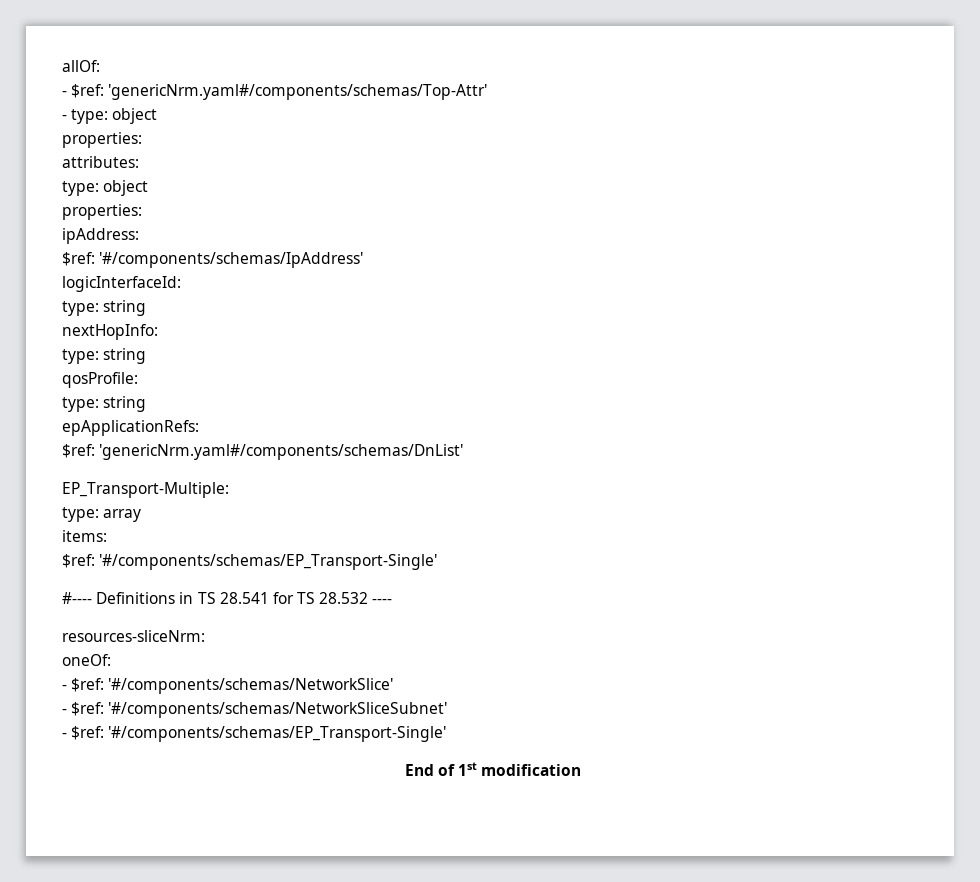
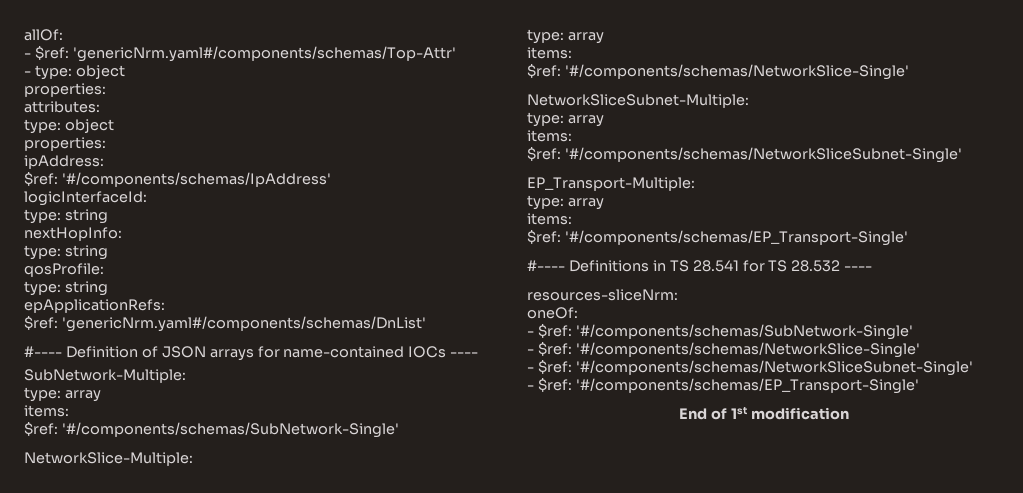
(464, 452) none -> [24,346,479,361] [24,369,186,383] [24,387,101,402] [24,405,69,417] [24,422,399,438] [24,452,193,466] [527,29,604,44] [527,47,572,59] [527,64,909,80] [527,94,749,108] [527,112,604,127] [527,130,572,142] [527,147,962,163] // #---- Definition of JSON arrays for name-contained IOCs ---- // SubNetwork-Multiple: // type: array // items: // $ref: '#/components/schemas/SubNetwork-Single' // NetworkSlice-Multiple: // type: array // items: // $ref: '#/components/schemas/NetworkSlice-Single' // NetworkSliceSubnet-Multiple: // type: array // items: // $ref: '#/components/schemas/NetworkSliceSubnet-Single'
[108,678,394,694] [62,702,448,718] '#/components/schemas/NetworkSlice' // - $ref: '#/components/schemas/NetworkSliceSubnet' -> [575,324,913,340] [527,342,920,358] [527,360,973,376] '#/components/schemas/SubNetwork-Single' // - $ref: '#/components/schemas/NetworkSlice-Single' // - $ref: '#/components/schemas/NetworkSliceSubnet-Single'

